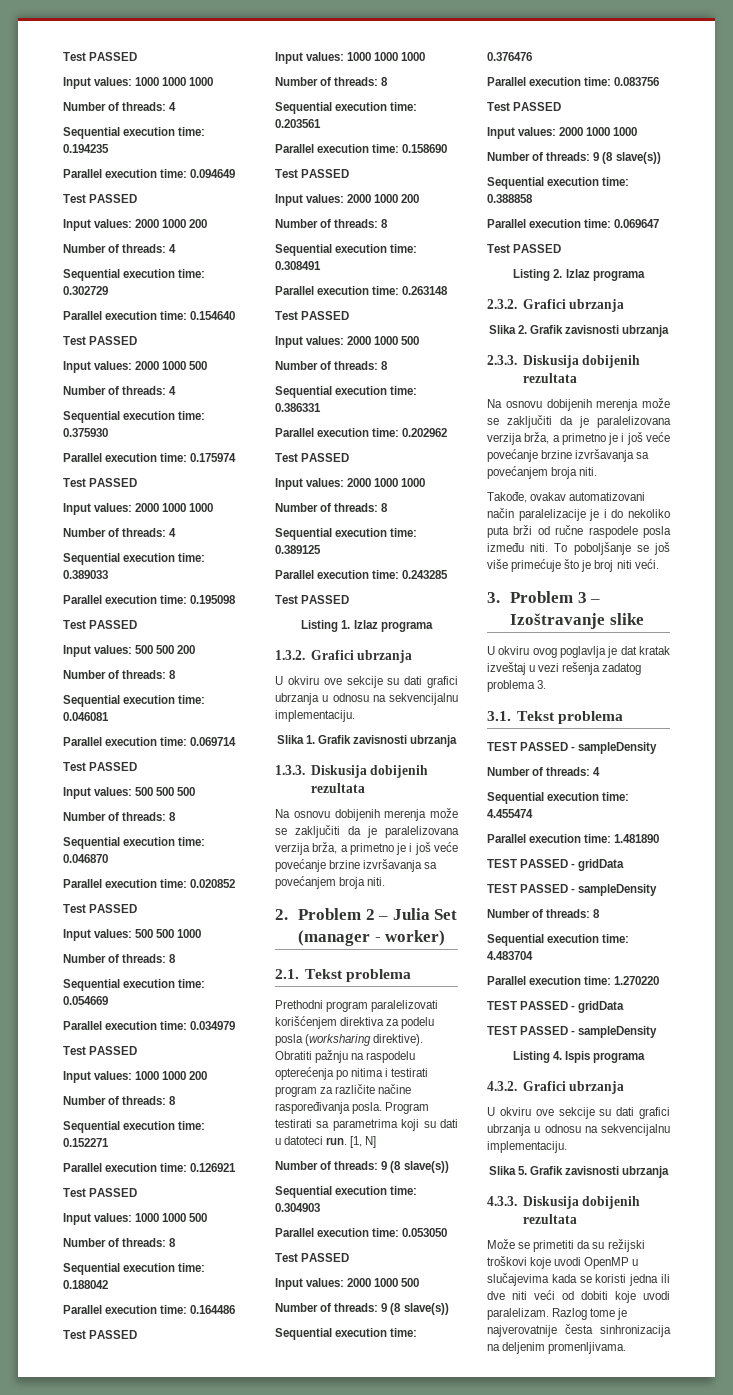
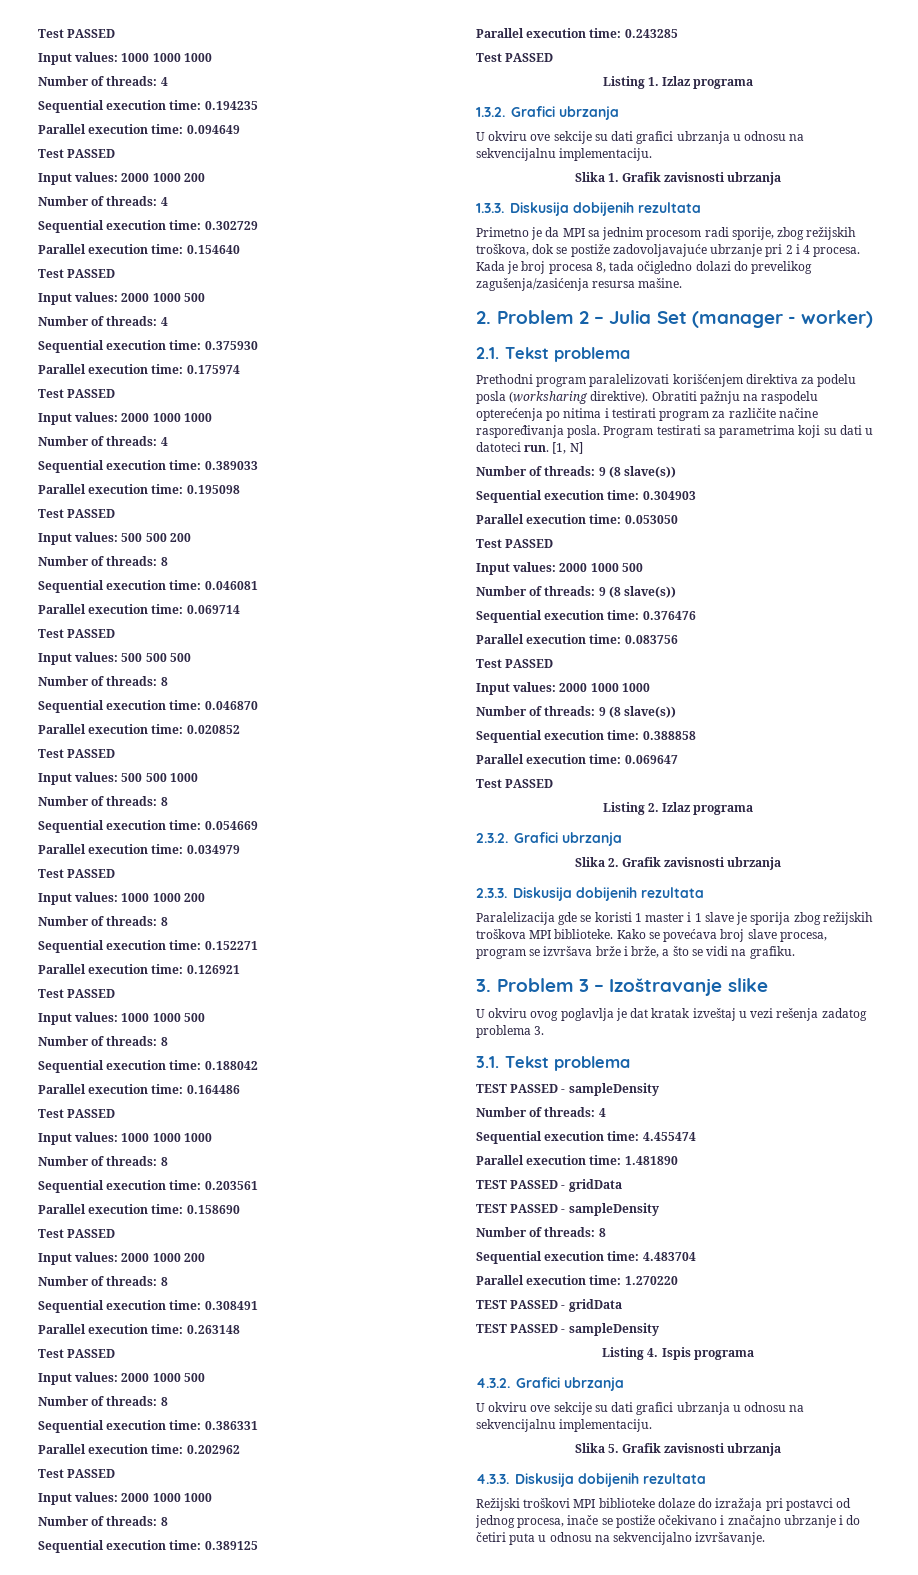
[275,808,458,821] [275,825,459,838] [275,842,458,855] [275,859,438,872] [275,876,386,889] Na osnovu dobijenih merenja može se zaključiti da je paralelizovana verzija brža, a primetno je i još veće povećanje brzine izvršavanja sa povećanjem broja niti. -> [476,227,857,240] [476,244,861,257] [476,261,813,274] [476,278,683,291] Primetno je da MPI sa jednim procesom radi sporije, zbog režijskih troškova, dok se postiže zadovoljavajuće ubrzanje pri 2 i 4 procesa. Kada je broj procesa 8, tada očigledno dolazi do prevelikog zagušenja/zasićenja resursa mašine.
[487,398,670,411] [487,415,671,428] [487,432,670,445] [487,449,650,462] [487,466,598,479] [487,492,646,503] [487,508,670,521] [487,525,671,538] [487,542,670,555] [487,559,659,572] Na osnovu dobijenih merenja može se zaključiti da je paralelizovana verzija brža, a primetno je i još veće povećanje brzine izvršavanja sa povećanjem broja niti. // Takođe, ovakav automatizovani način paralelizacije je i do nekoliko puta brži od ručne raspodele posla između niti. To poboljšanje se još više primećuje što je broj niti veći. -> [476,912,873,925] [476,929,827,942] [476,946,795,959] Paralelizacija gde se koristi 1 master i 1 slave je sporija zbog režijskih troškova MPI biblioteke. Kako se povećava broj slave procesa, program se izvršava brže i brže, a što se vidi na grafiku.
[487,1239,645,1252] [487,1256,639,1269] [487,1273,670,1286] [487,1290,670,1303] [487,1308,628,1320] [487,1324,671,1337] [487,1342,627,1354] Može se primetiti da su režijski troškovi koje uvodi OpenMP u slučajevima kada se koristi jedna ili dve niti veći od dobiti koje uvodi paralelizam. Razlog tome je najverovatnije česta sinhronizacija na deljenim promenljivama. -> [476,1498,852,1511] [475,1515,861,1528] [476,1532,766,1545] Režijski troškovi MPI biblioteke dolaze do izražaja pri postavci od jednog procesa, inače se postiže očekivano i značajno ubrzanje i do četiri puta u odnosu na sekvencijalno izvršavanje.

